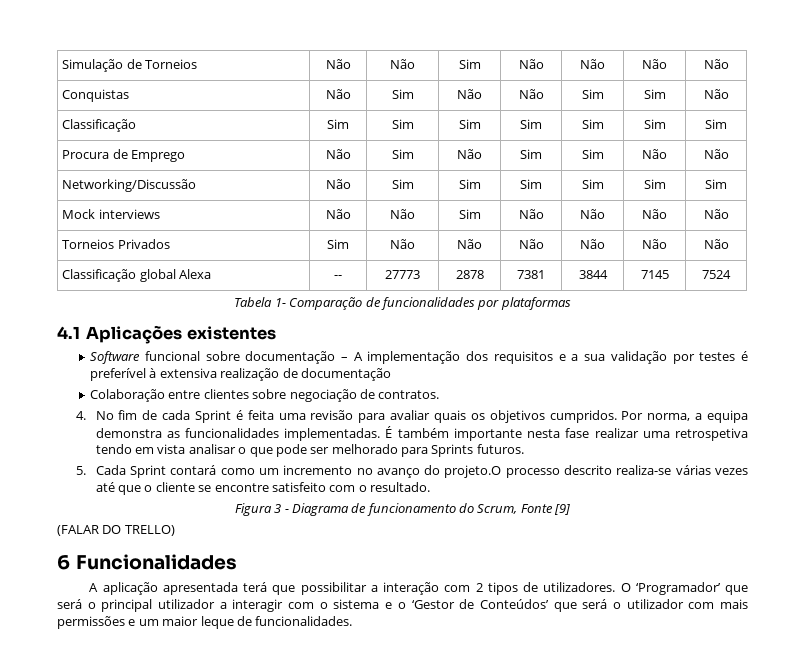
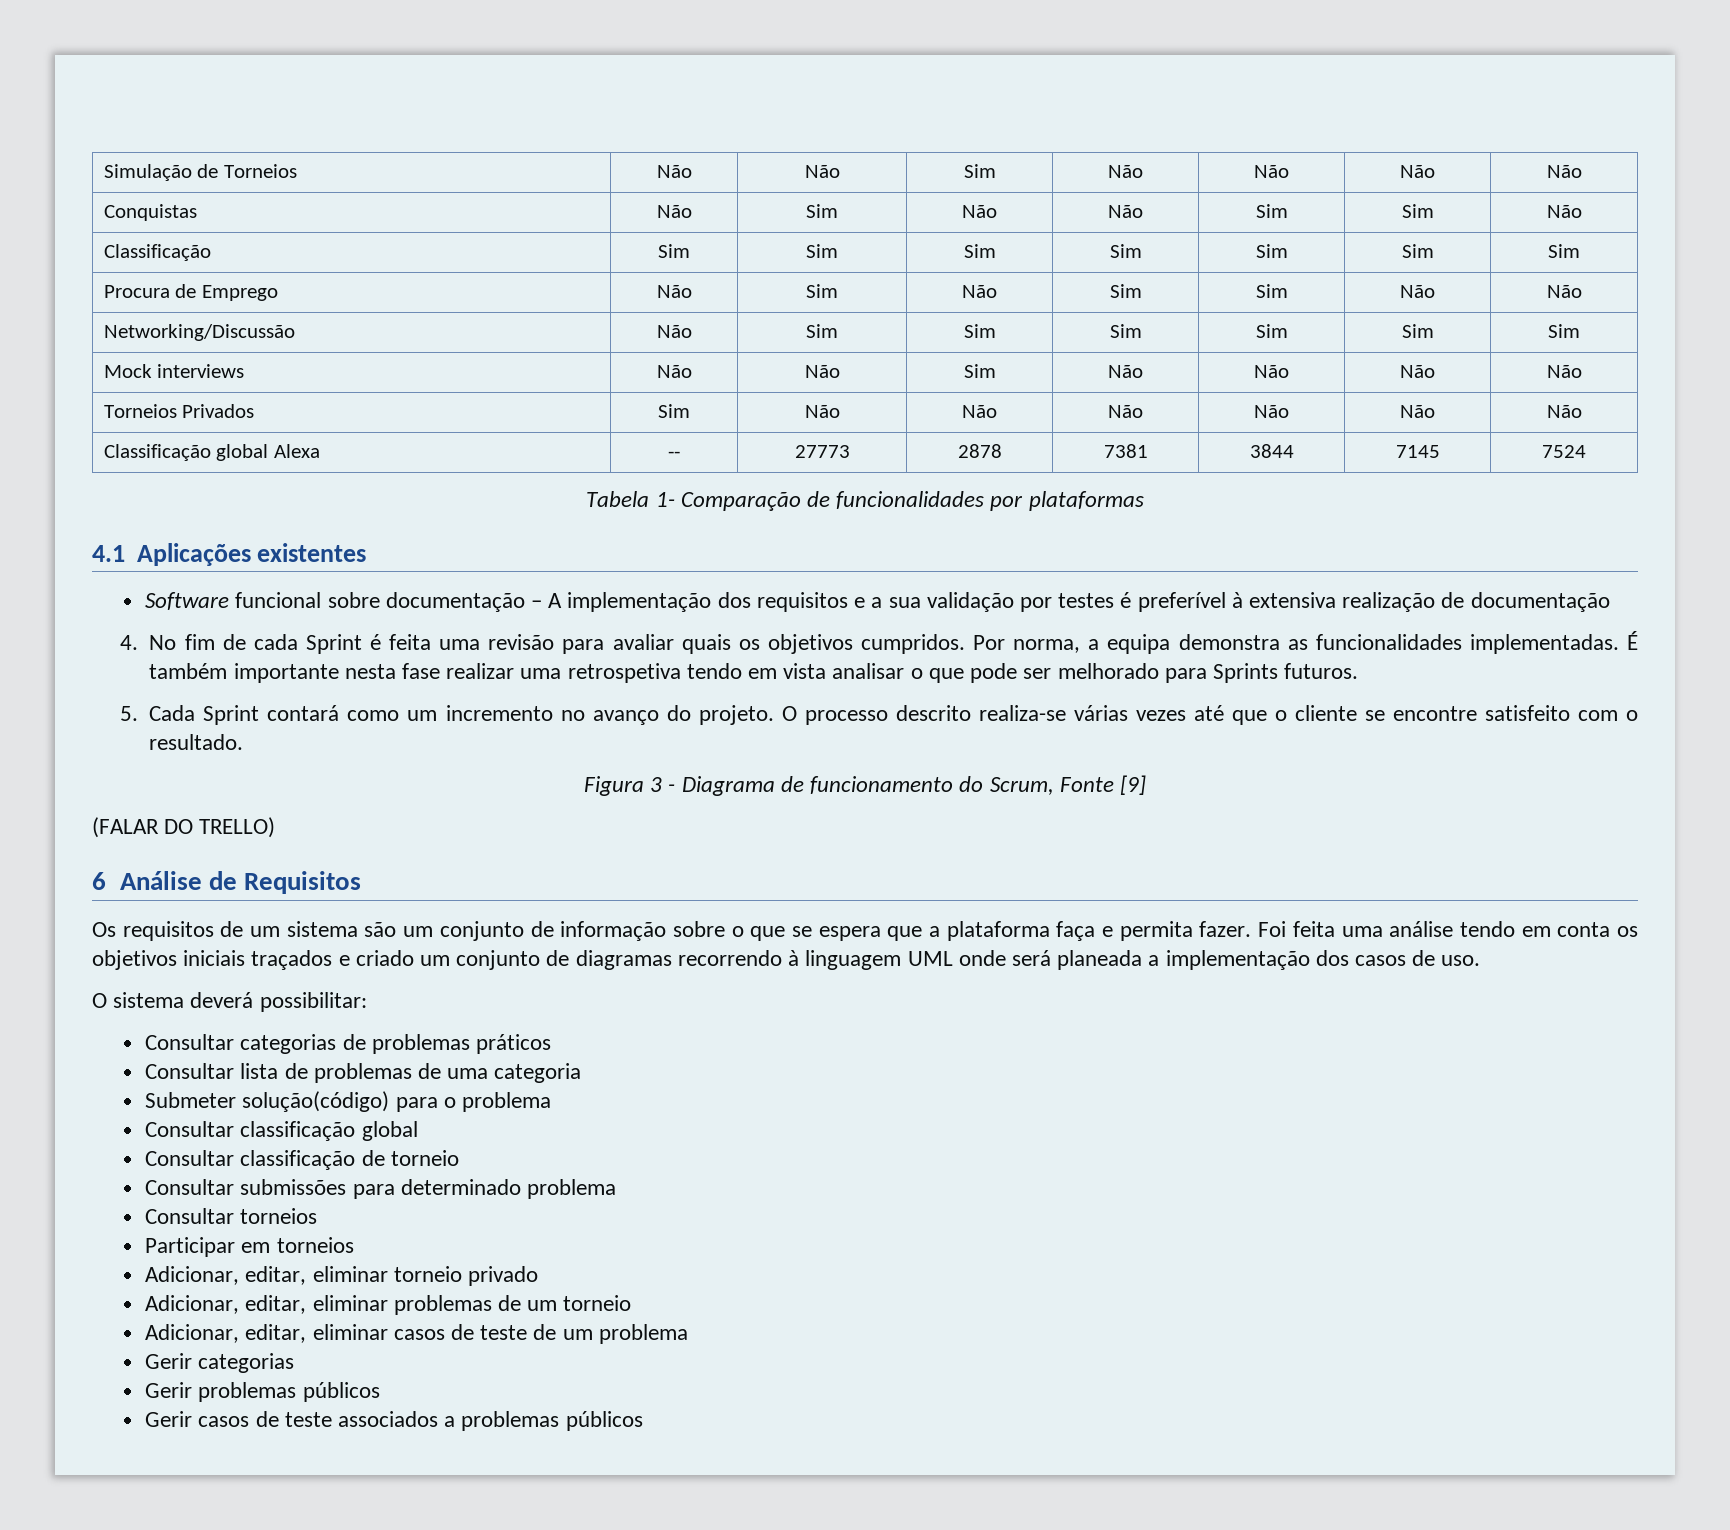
[90,389,440,402] // Colaboração entre clientes sobre negociação de contratos. -> (1610, 602) none
[444,465,502,478] projeto.O -> [698,705,797,725] projeto. O
[76,554,238,570] [89,582,748,595] [57,599,749,612] [57,616,353,629] Funcionalidades // A aplicação apresentada terá que possibilitar a interação com 2 tipos de utilizadores. O ‘Programador’ que será o principal utilizador a interagir com o sistema e o ‘Gestor de Conteúdos’ que será o utilizador com mais permissões e um maior leque de funcionalidades. -> [119,871,362,894] [92,921,1638,941] [92,950,1481,970] [92,992,367,1012] [145,1034,552,1054] [145,1063,582,1083] [145,1091,552,1112] [145,1121,418,1141] [145,1150,459,1170] [145,1179,617,1199] [145,1208,318,1224] [145,1237,354,1257] [145,1266,539,1286] [145,1295,632,1315] [145,1324,688,1344] [145,1353,295,1373] [145,1382,380,1402] [145,1411,643,1431] Análise de Requisitos // Os requisitos de um sistema são um conjunto de informação sobre o que se espera que a plataforma faça e permita fazer. Foi feita uma análise tendo em conta os objetivos iniciais traçados e criado um conjunto de diagramas recorrendo à linguagem UML onde será planeada a implementação dos casos de uso. // O sistema deverá possibilitar: // Consultar categorias de problemas práticos // Consultar lista de problemas de uma categoria // Submeter solução(código) para o problema // Consultar classificação global // Consultar classificação de torneio // Consultar submissões para determinado problema // Consultar torneios // Participar em torneios // Adicionar, editar, eliminar torneio privado // Adicionar, editar, eliminar problemas de um torneio // Adicionar, editar, eliminar casos de teste de um problema // Gerir categorias // Gerir problemas públicos // Gerir casos de teste associados a problemas públicos

